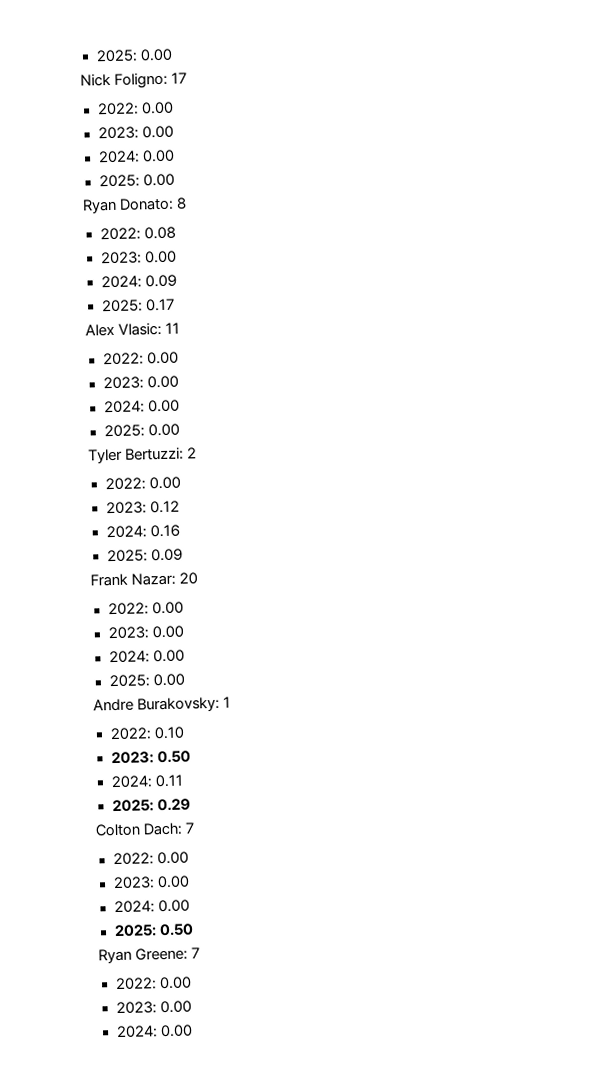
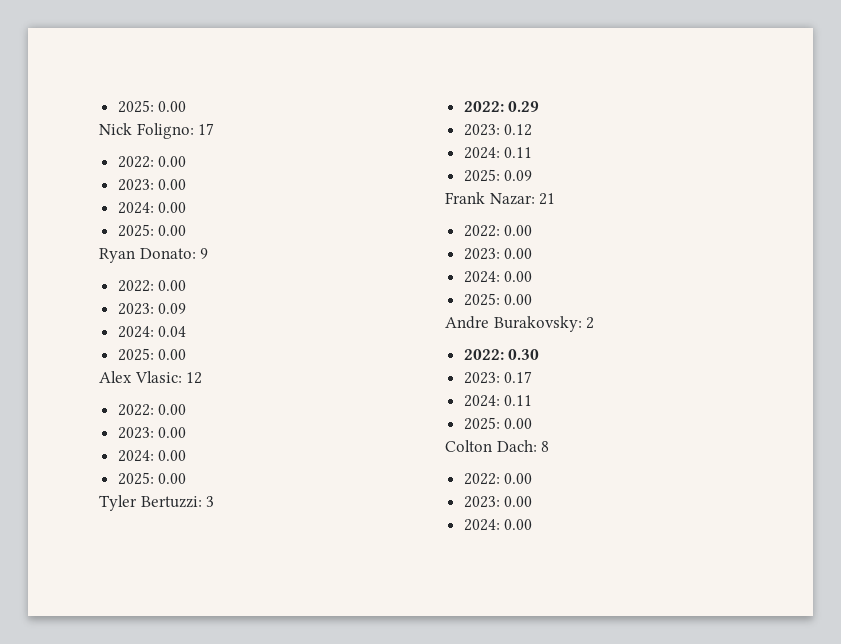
[176,197,188,210] [99,226,176,241] [100,250,177,265] [100,274,177,289] [100,298,175,313] 8 // 2022: 0.08 // 2023: 0.00 // 2024: 0.09 // 2025: 0.17 -> [200,248,209,259] [117,280,187,292] [117,303,187,315] [117,326,187,338] [117,348,187,361] 9 // 2022: 0.00 // 2023: 0.09 // 2024: 0.04 // 2025: 0.00
[165,322,181,334] 11 -> [186,372,203,384] 12
[187,447,198,459] [104,476,181,491] 2 // 2022: 0.00 -> [206,496,215,507] [463,101,540,112] 3 // 2022: 0.29
[149,524,180,538] 0.16 -> [504,147,533,158] 0.11
[179,572,199,585] 20 -> [539,193,556,205] 21
[223,696,232,708] [109,726,185,741] [110,750,191,765] [110,774,184,789] [111,798,191,813] 1 // 2022: 0.10 // 2023: 0.50 // 2024: 0.11 // 2025: 0.29 -> [586,317,595,329] [463,349,540,360] [463,371,533,384] [463,395,533,407] [463,417,533,430] 2 // 2022: 0.30 // 2023: 0.17 // 2024: 0.11 // 2025: 0.00
[185,822,195,834] [112,851,189,866] [112,875,190,890] [113,899,190,914] [113,923,194,938] [98,947,201,964] [114,976,192,991] [115,1000,192,1015] [115,1024,193,1039] 7 // 2022: 0.00 // 2023: 0.00 // 2024: 0.00 // 2025: 0.50 // Ryan Greene: 7 // 2022: 0.00 // 2023: 0.00 // 2024: 0.00 -> [541,441,550,452] [463,473,533,485] [463,496,533,508] [463,519,533,531] 8 // 2022: 0.00 // 2023: 0.00 // 2024: 0.00

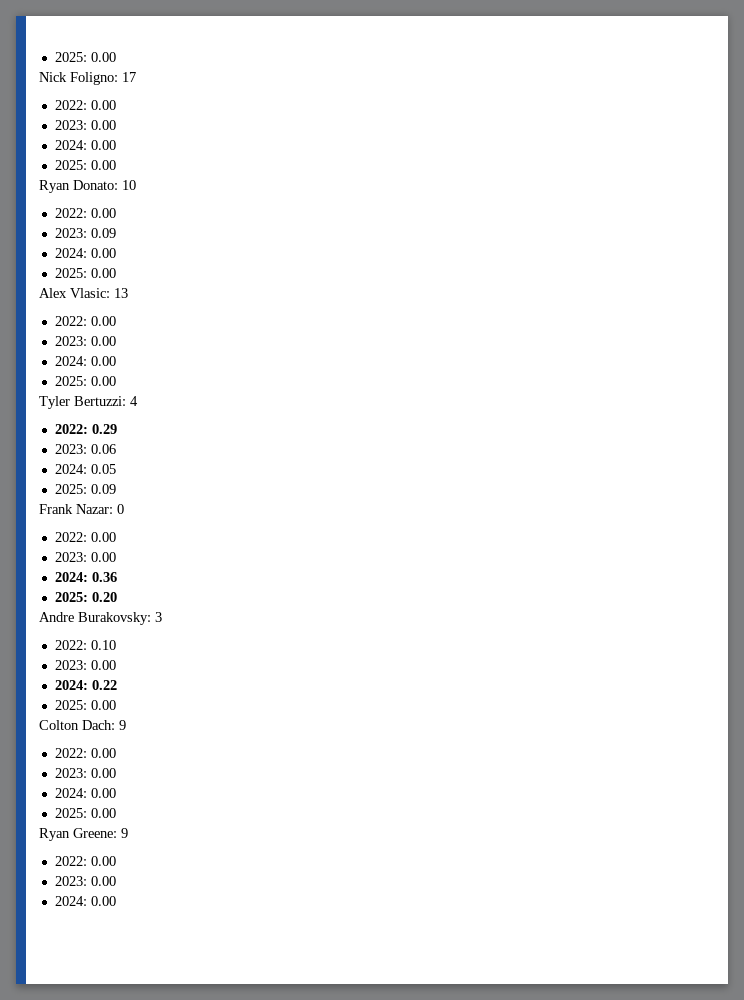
[200,248,209,259] 9 -> [122,180,136,190] 10
[158,326,187,337] 0.04 -> [90,248,116,258] 0.00
[186,372,203,384] 12 -> [114,288,128,298] 13
[206,496,215,507] 3 -> [130,396,138,406] 4
[504,124,533,136] [463,147,533,159] 0.12 // 2024: 0.11 -> [90,444,116,454] [54,464,116,474] 0.06 // 2024: 0.05
[539,193,556,205] [463,225,533,237] [463,248,533,260] [463,271,533,283] [463,293,533,306] [445,316,595,332] [463,349,540,360] [463,371,533,384] [463,395,533,407] [463,417,533,430] [445,440,550,452] 21 // 2022: 0.00 // 2023: 0.00 // 2024: 0.00 // 2025: 0.00 // Andre Burakovsky: 2 // 2022: 0.30 // 2023: 0.17 // 2024: 0.11 // 2025: 0.00 // Colton Dach: 8 -> [117,504,124,514] [54,532,116,542] [54,552,116,562] [54,572,117,582] [54,592,117,602] [39,612,162,625] [54,640,116,650] [54,660,116,670] [54,680,117,690] [54,700,116,710] [39,720,126,730] [54,748,116,758] [54,768,116,778] [54,788,116,798] [54,808,116,818] [39,828,128,841] 0 // 2022: 0.00 // 2023: 0.00 // 2024: 0.36 // 2025: 0.20 // Andre Burakovsky: 3 // 2022: 0.10 // 2023: 0.00 // 2024: 0.22 // 2025: 0.00 // Colton Dach: 9 // 2022: 0.00 // 2023: 0.00 // 2024: 0.00 // 2025: 0.00 // Ryan Greene: 9

